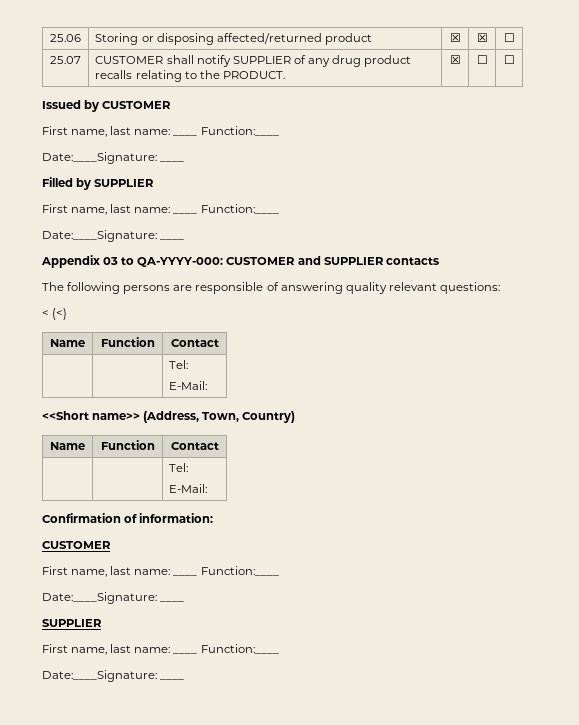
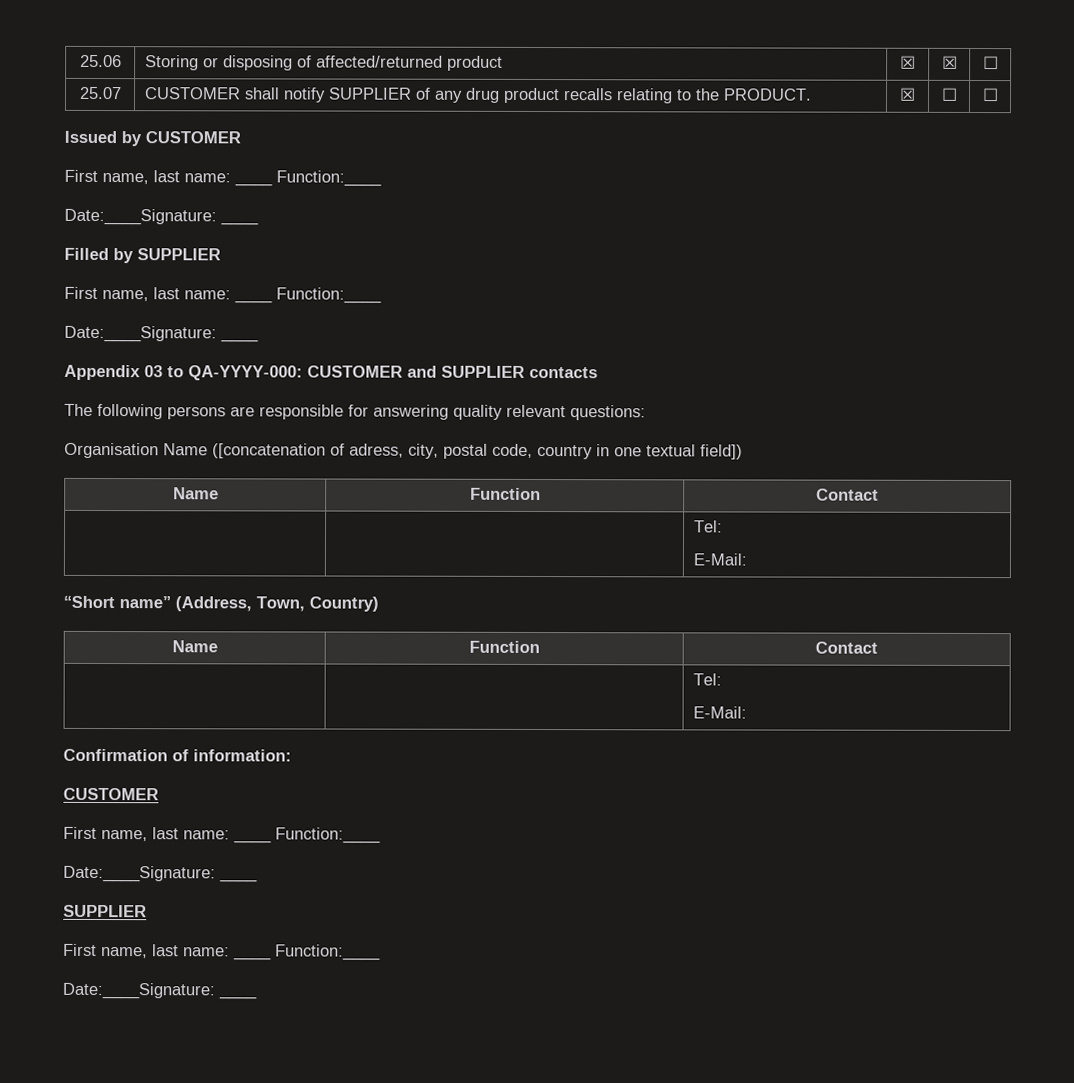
(214, 39) none -> [297,55,313,68] of
[266,282,279,291] of -> [348,404,369,417] for
[42,308,68,320] [50,339,85,347] [100,337,155,347] [170,339,219,347] [169,360,189,369] [169,381,208,390] [42,411,141,420] < (<) // Name | Function | Contact // | | Tel: // E-Mail: // <<Short name>> -> [64,442,743,460] [172,487,219,500] [469,487,541,501] [815,488,879,501] [694,520,724,533] [693,553,748,566] [63,595,171,609] Organisation Name ([concatenation of adress, city, postal code, country in one textual field]) // Name | Function | Contact // | | Tel: // E-Mail: // “Short name”

